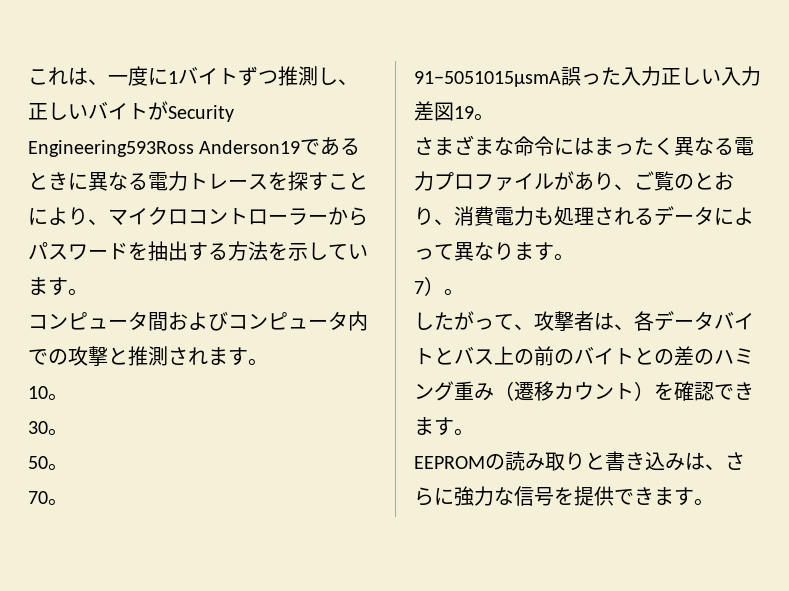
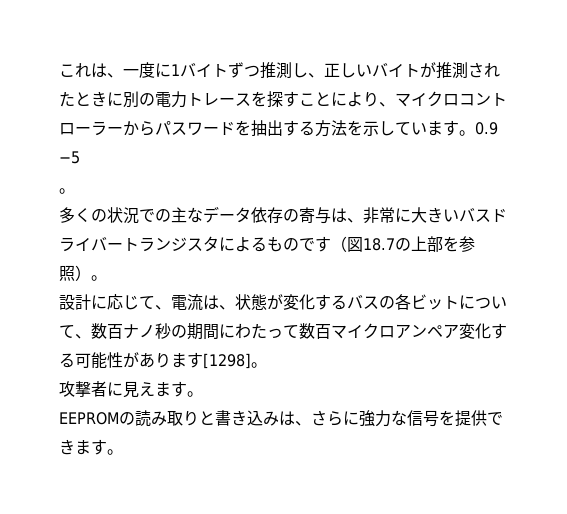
[168,105,234,122] [28,137,361,157] [28,172,148,191] Security Engineering593Ross Anderson19であるときに異なる -> [436,62,500,79] [59,91,155,108] 推測されたときに別の
[28,311,368,331] [28,346,268,366] [28,386,68,401] [28,421,68,436] [28,456,68,471] [28,491,68,506] [414,66,761,87] [414,101,494,121] [414,135,754,156] [414,171,734,191] [414,206,754,226] [414,242,574,261] [414,276,464,296] [414,311,754,331] [414,346,754,366] [414,381,754,401] // コンピュータ間およびコンピュータ内での攻撃と推測されます。 // 10。 // 30。 // 50。 // 70。 // 91−5051015µsmA誤った入力正しい入力差図19。 // さまざまな命令にはまったく異なる電力プロファイルがあり、ご覧のとおり、消費電力も処理されるデータによって異なります。 // 7）。 // したがって、攻撃者は、各データバイトとバス上の前のバイトとの差のハミング重み（遷移カウント）を確認でき -> [475,122,498,135] [59,151,80,164] [59,188,75,194] [59,206,507,224] [59,236,475,252] [59,265,107,281] [59,294,507,311] [59,323,507,340] [59,352,267,369] [59,381,155,398] 0.9 −5 // 。 // 多くの状況での主なデータ依存の寄与は、非常に大きいバスドライバートランジスタによるものです（図18.7の上部を参照）。 // 設計に応じて、電流は、状態が変化するバスの各ビットについて、数百ナノ秒の期間にわたって数百マイクロアンペア変化する可能性があります[1298]。 // 攻撃者に見え

